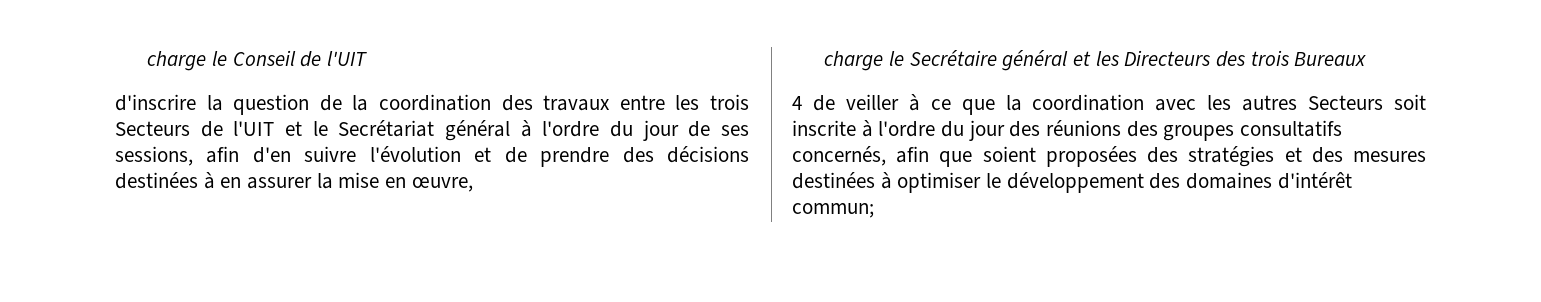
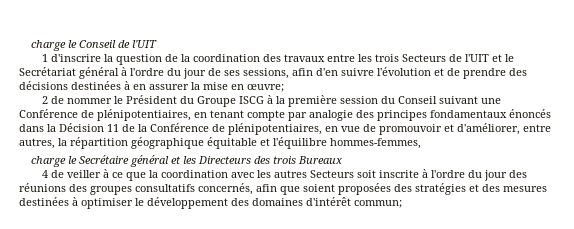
(368, 58) none -> [41,54,48,62] 1
[411,177,473,192] œuvre, -> [247,84,284,92] [41,95,501,107] [19,109,551,121] [19,123,551,135] [19,137,421,149] œuvre; // 2 de nommer le Président du Groupe ISCG à la première session du Conseil suivant une Conférence de plénipotentiaires, en tenant compte par analogie des principes fondamentaux énoncés dans la Décision 11 de la Conférence de plénipotentiaires, en vue de promouvoir et d'améliorer, entre autres, la répartition géographique équitable et l'équilibre hommes-femmes,

